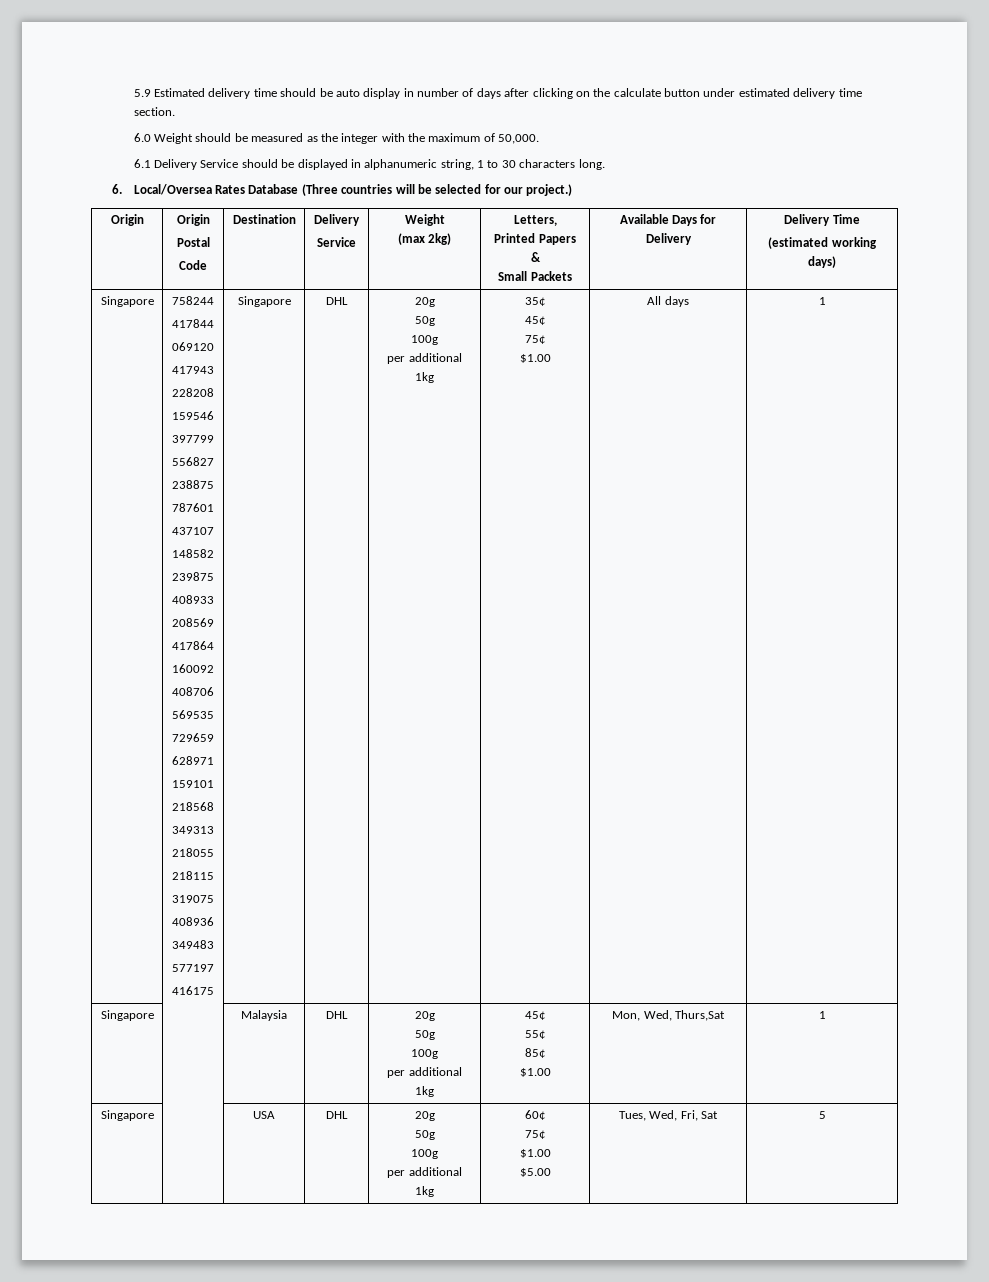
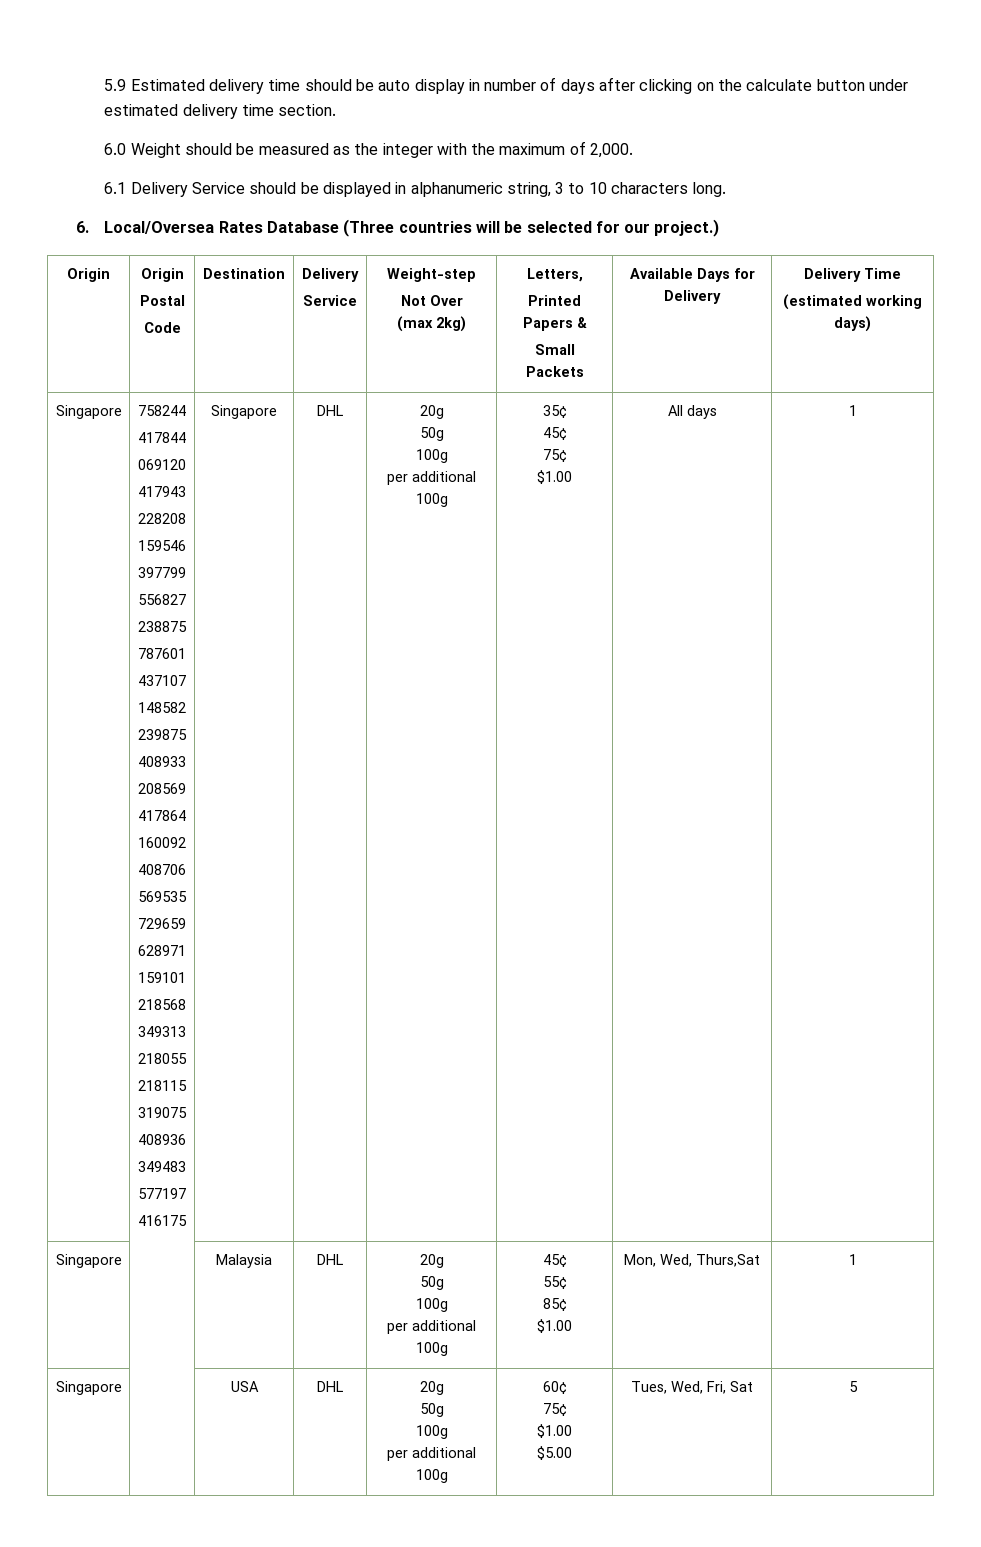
[498,134,540,144] 50,000. -> [590,143,634,158] 2,000.
[477,160,516,168] 1 to 30 -> [555,182,607,194] 3 to 10
[404,214,445,226] Weight -> [387,268,476,282] [400,295,463,306] Weight-step // Not Over
[415,372,434,383] 1kg -> [415,493,448,507] 100g
[415,1086,434,1097] 1kg -> [415,1342,448,1356] 100g
[415,1186,434,1197] 1kg -> [415,1469,448,1483] 100g

